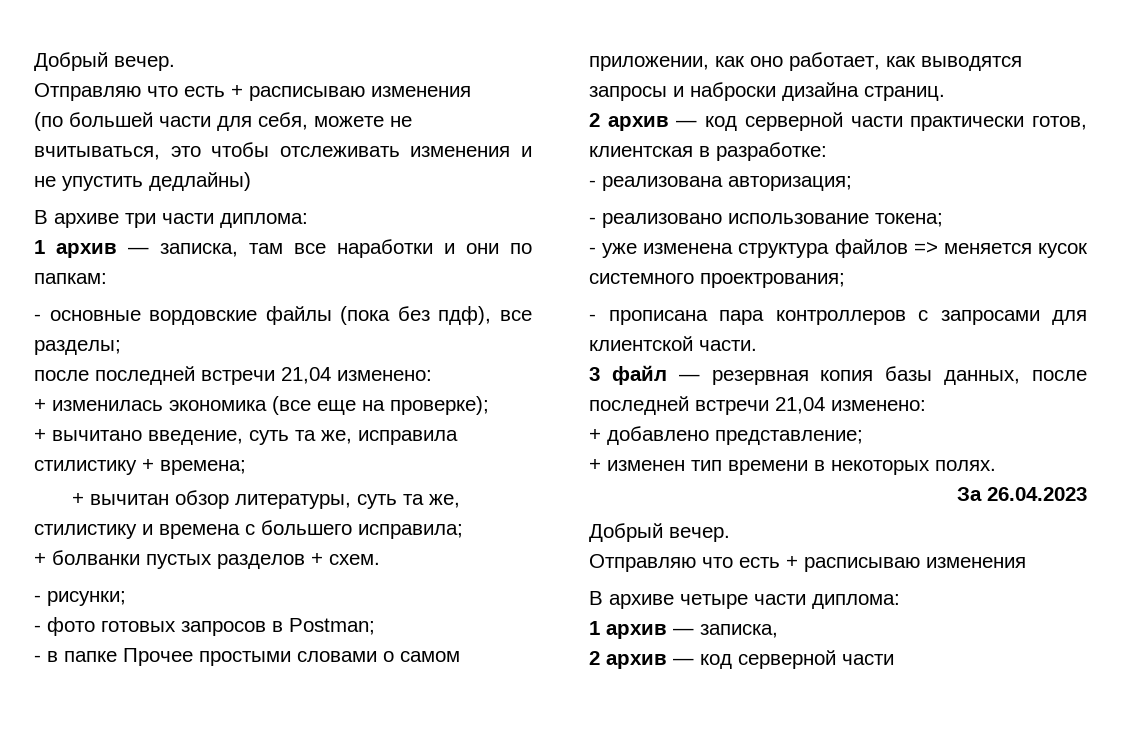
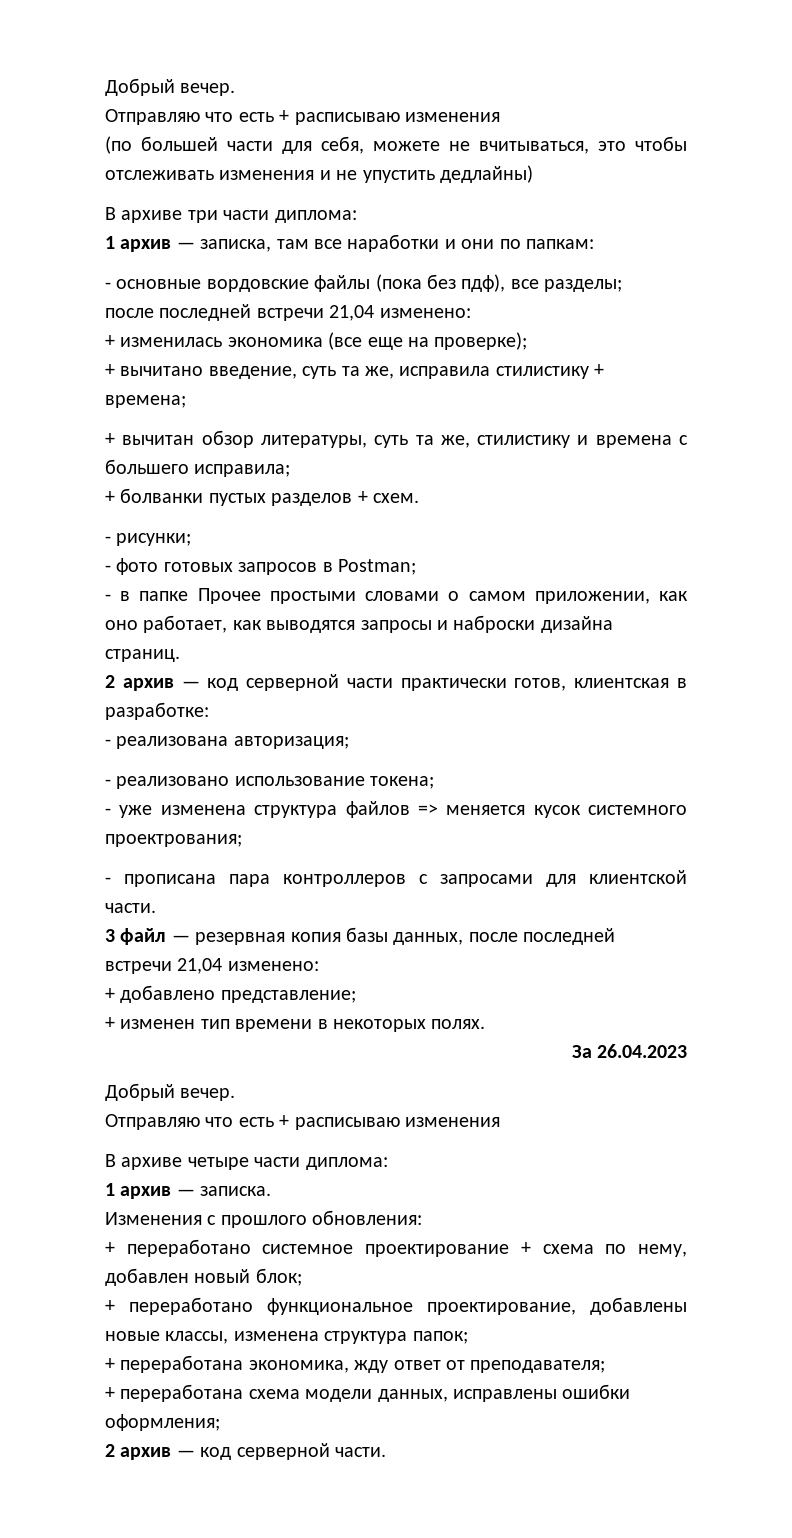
[700,624,778,638] [589,650,894,669] записка, // 2 архив — код серверной части -> [200,1186,272,1196] [105,1210,423,1228] [105,1239,687,1257] [105,1268,302,1286] [105,1297,687,1315] [105,1331,468,1344] [105,1355,606,1373] [105,1384,631,1402] [105,1414,220,1431] [105,1443,386,1460] записка. // Изменения с прошлого обновления: // + переработано системное проектирование + схема по нему, добавлен новый блок; // + переработано функциональное проектирование, добавлены новые классы, изменена структура папок; // + переработана экономика, жду ответ от преподавателя; // + переработана схема модели данных, исправлены ошибки оформления; // 2 архив — код серверной части.

